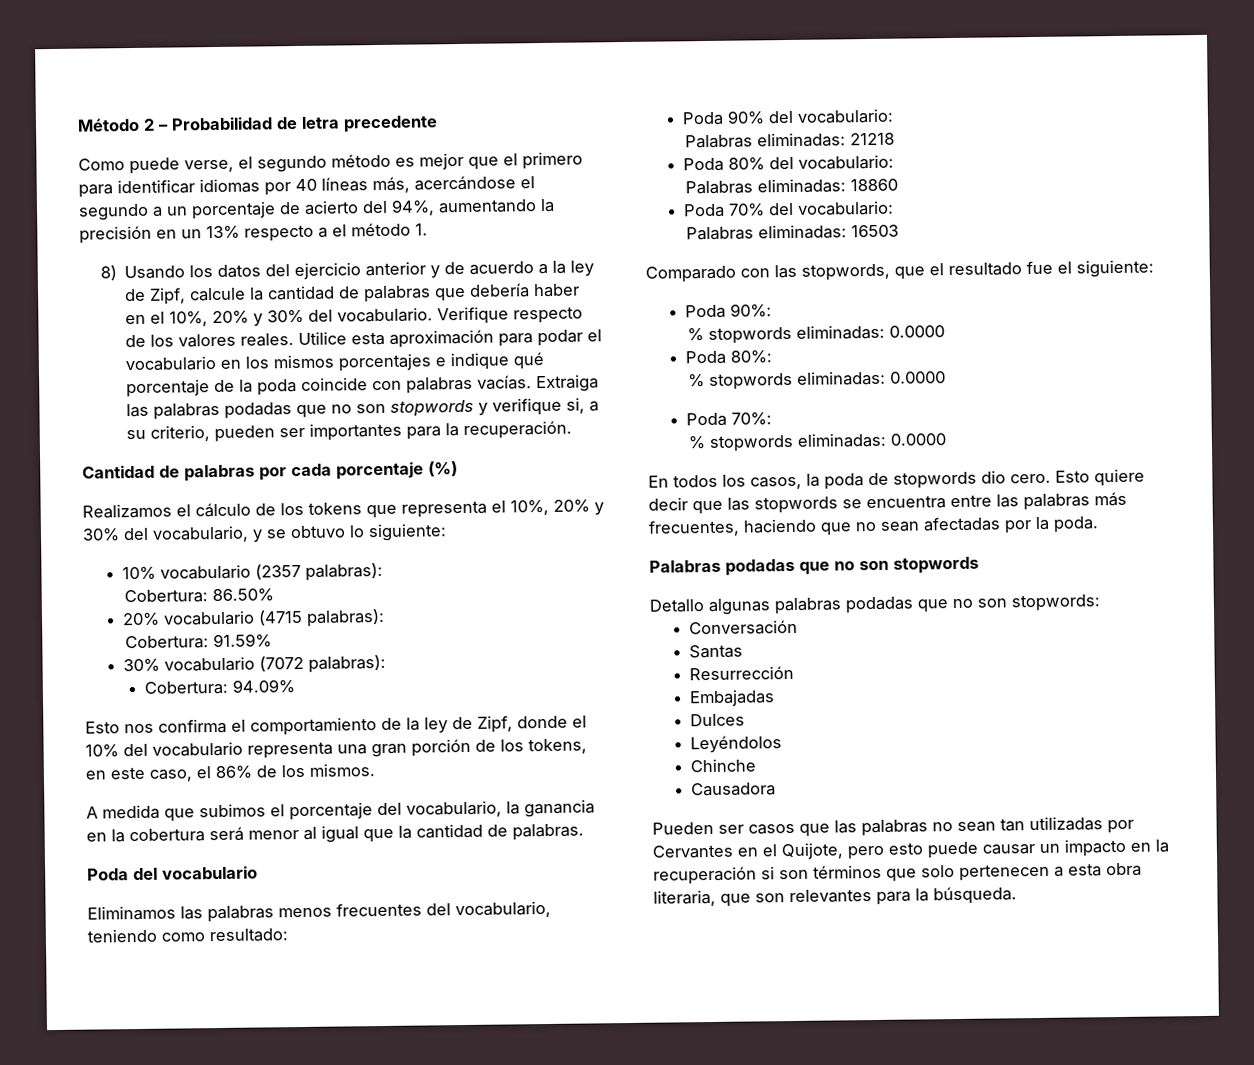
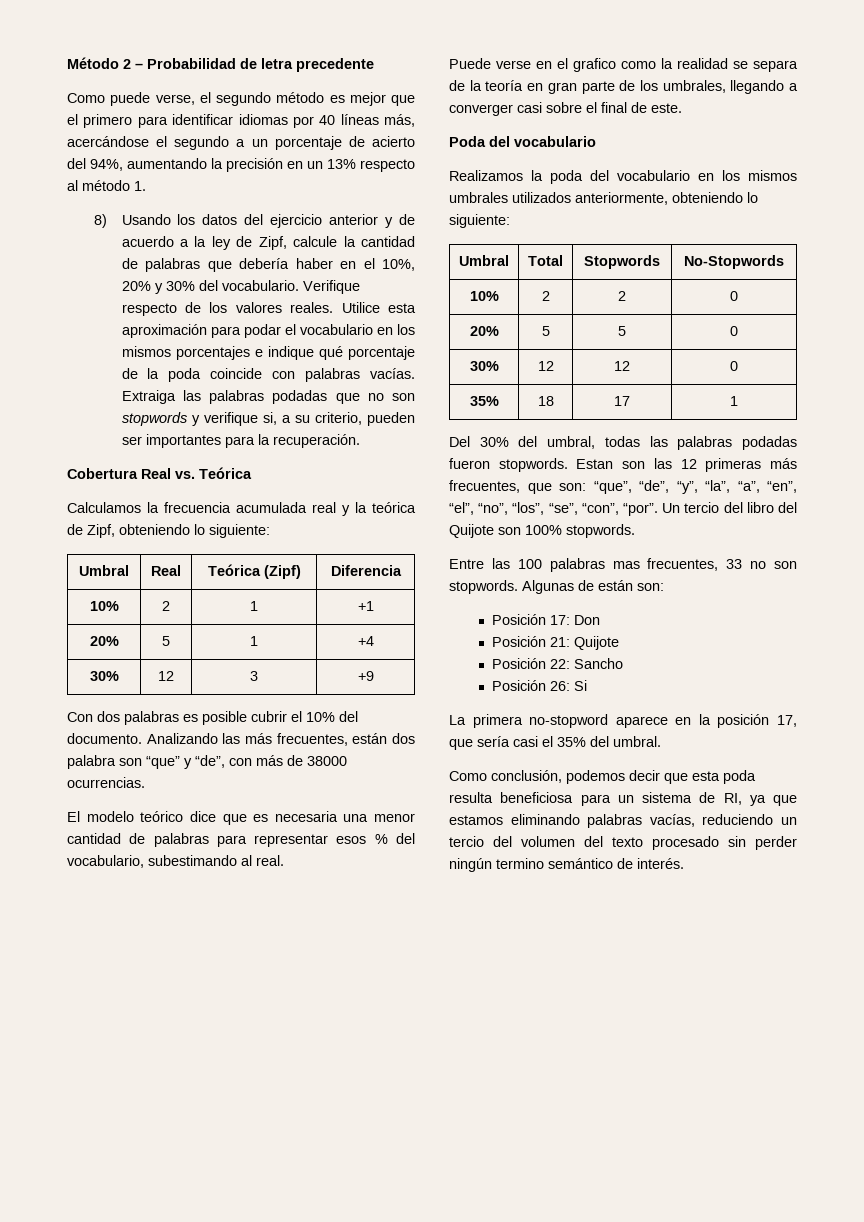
[318,224,347,238] a el -> [67,180,78,191] al
[82,461,458,482] [82,499,604,519] [82,523,447,543] [121,562,383,581] [124,588,275,604] [121,608,385,627] [125,633,273,650] [122,654,386,673] [143,679,295,695] [85,715,587,736] [85,738,587,759] [85,763,375,782] [86,799,595,822] [86,823,584,843] [87,865,258,881] [87,900,551,923] [87,928,288,943] [681,108,894,126] [685,132,896,149] [682,154,894,172] [685,178,899,195] [682,200,894,218] [686,224,900,241] [645,259,1154,283] [684,303,772,319] [687,324,946,344] [684,350,772,365] [688,370,947,390] [685,412,772,427] [688,432,947,452] [648,468,1145,490] [648,491,1127,515] [648,516,1099,537] [649,556,979,576] [649,594,1100,616] [688,619,798,636] [688,644,743,659] [688,665,794,681] [688,689,775,708] [689,713,745,727] [689,735,782,754] [689,758,756,773] [690,782,776,797] [652,816,1134,837] [652,838,1169,861] [653,862,1142,885] [653,886,1017,907] Cantidad de palabras por cada porcentaje (%) // Realizamos el cálculo de los tokens que representa el 10%, 20% y 30% del vocabulario, y se obtuvo lo siguiente: // 10% vocabulario (2357 palabras): // Cobertura: 86.50% // 20% vocabulario (4715 palabras): // Cobertura: 91.59% // 30% vocabulario (7072 palabras): // Cobertura: 94.09% // Esto nos confirma el comportamiento de la ley de Zipf, donde el 10% del vocabulario representa una gran porción de los tokens, en este caso, el 86% de los mismos. // A medida que subimos el porcentaje del vocabulario, la ganancia en la cobertura será menor al igual que la cantidad de palabras. // Poda del vocabulario // Eliminamos las palabras menos frecuentes del vocabulario, teniendo como resultado: // Poda 90% del vocabulario: // Palabras eliminadas: 21218 // Poda 80% del vocabulario: // Palabras eliminadas: 18860 // Poda 70% del vocabulario: // Palabras eliminadas: 16503 // Comparado con las stopwords, que el resultado fue el siguiente: // Poda 90%: // % stopwords eliminadas: 0.0000 // Poda 80%: // % stopwords eliminadas: 0.0000 // Poda 70%: // % stopwords eliminadas: 0.0000 // En todos los casos, la poda de stopwords dio cero. Esto quiere decir que las stopwords se encuentra entre las palabras más frecuentes, haciendo que no sean afectadas por la poda. // Palabras podadas que no son stopwords // Detallo algunas palabras podadas que no son stopwords: // Conversación // Santas // Resurrección // Embajadas // Dulces // Leyéndolos // Chinche // Causadora // Pueden ser casos que las palabras no sean tan utilizadas por Cervantes en el Quijote, pero esto puede causar un impacto en la recuperación si son términos que solo pertenecen a esta obra literaria, que son relevantes para la búsqueda. -> [67,467,252,479] [67,502,416,516] [67,524,270,538] [79,565,129,576] [151,565,181,576] [207,564,301,579] [330,565,402,576] [89,601,119,611] [162,601,170,611] [250,601,258,611] [357,601,374,611] [89,636,119,646] [162,636,170,646] [250,636,258,646] [357,636,374,646] [89,671,119,681] [158,671,174,681] [250,671,258,681] [357,671,374,681] [67,711,358,725] [67,733,415,746] [67,755,347,769] [67,777,145,788] [67,811,415,825] [67,833,415,847] [67,855,284,868] [449,58,798,72] [449,80,798,94] [449,102,682,116] [449,136,596,147] [449,170,797,184] [449,192,758,205] [449,214,510,228] [459,255,509,266] [528,255,563,266] [584,255,660,269] [684,255,784,269] [469,291,499,301] [541,291,550,301] [618,291,626,301] [730,291,738,301] [469,326,499,336] [541,326,550,336] [618,326,626,336] [730,326,738,336] [469,361,499,371] [537,361,554,371] [614,361,630,371] [730,361,738,371] [469,396,499,406] [537,396,554,406] [614,396,630,406] [730,396,738,406] [449,436,797,450] [449,458,797,472] [449,480,797,494] [449,502,797,516] [449,524,635,538] [449,558,797,572] [449,580,664,594] [492,614,601,625] [492,636,620,650] [492,658,624,669] [492,680,588,691] [449,714,797,728] [449,736,661,750] [449,770,756,784] [449,792,797,806] [449,814,797,828] [449,836,797,850] [449,858,684,872] Cobertura Real vs. Teórica // Calculamos la frecuencia acumulada real y la teórica de Zipf, obteniendo lo siguiente: // Umbral | Real | Teórica (Zipf) | Diferencia // 10% | 2 | 1 | +1 // 20% | 5 | 1 | +4 // 30% | 12 | 3 | +9 // Con dos palabras es posible cubrir el 10% del documento. Analizando las más frecuentes, están dos palabra son “que” y “de”, con más de 38000 ocurrencias. // El modelo teórico dice que es necesaria una menor cantidad de palabras para representar esos % del vocabulario, subestimando al real. // Puede verse en el grafico como la realidad se separa de la teoría en gran parte de los umbrales, llegando a converger casi sobre el final de este. // Poda del vocabulario // Realizamos la poda del vocabulario en los mismos umbrales utilizados anteriormente, obteniendo lo siguiente: // Umbral | Total | Stopwords | No-Stopwords // 10% | 2 | 2 | 0 // 20% | 5 | 5 | 0 // 30% | 12 | 12 | 0 // 35% | 18 | 17 | 1 // Del 30% del umbral, todas las palabras podadas fueron stopwords. Estan son las 12 primeras más frecuentes, que son: “que”, “de”, “y”, “la”, “a”, “en”, “el”, “no”, “los”, “se”, “con”, “por”. Un tercio del libro del Quijote son 100% stopwords. // Entre las 100 palabras mas frecuentes, 33 no son stopwords. Algunas de están son: // Posición 17: Don // Posición 21: Quijote // Posición 22: Sancho // Posición 26: Si // La primera no-stopword aparece en la posición 17, que sería casi el 35% del umbral. // Como conclusión, podemos decir que esta poda resulta beneficiosa para un sistema de RI, ya que estamos eliminando palabras vacías, reduciendo un tercio del volumen del texto procesado sin perder ningún termino semántico de interés.

